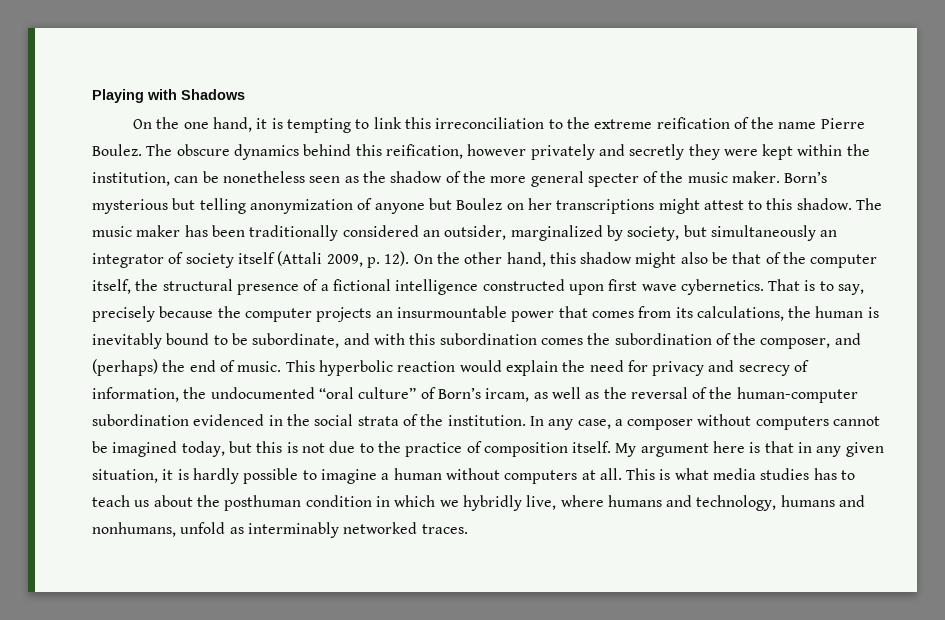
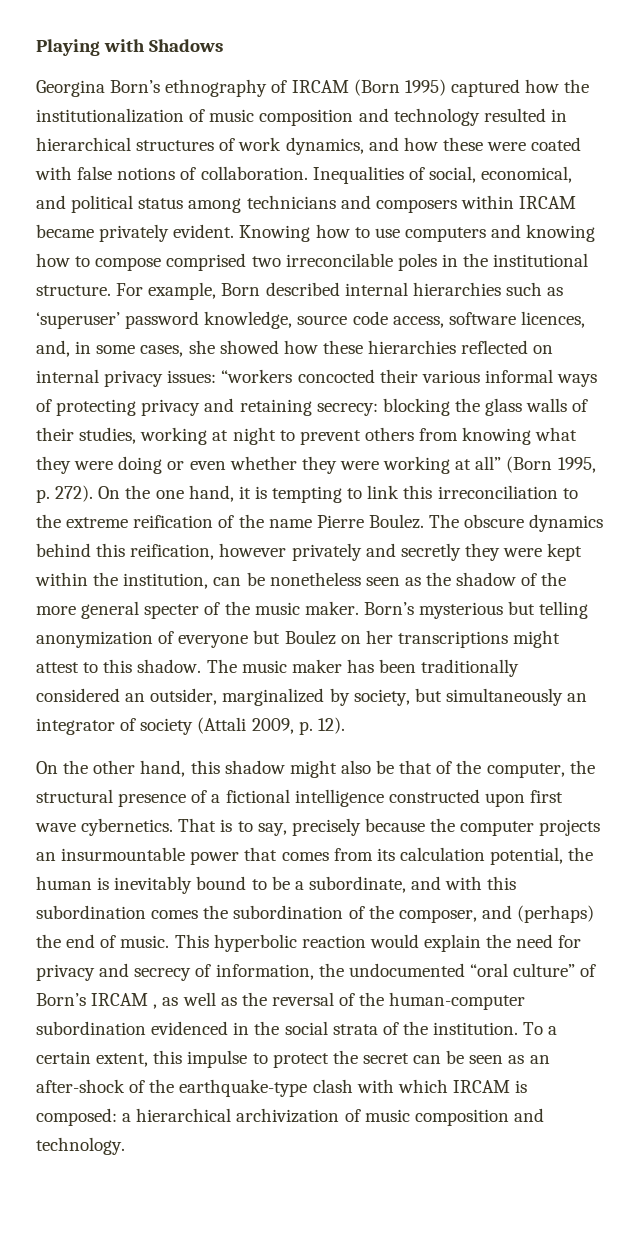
(245, 94) none -> [36,79,590,97] [36,108,567,126] [36,137,582,155] [35,166,573,184] [36,195,577,213] [36,224,596,242] [36,253,589,271] [36,282,564,300] [36,311,585,329] [36,340,554,357] [36,369,598,387] [36,398,589,416] [36,427,578,445] [36,456,596,474] [36,485,94,503] Georgina Born’s ethnography of IRCAM (Born 1995) captured how the institutionalization of music composition and technology resulted in hierarchical structures of work dynamics, and how these were coated with false notions of collaboration. Inequalities of social, economical, and political status among technicians and composers within IRCAM became privately evident. Knowing how to use computers and knowing how to compose comprised two irreconcilable poles in the institutional structure. For example, Born described internal hierarchies such as ‘superuser’ password knowledge, source code access, software licences, and, in some cases, she showed how these hierarchies reflected on internal privacy issues: “workers concocted their various informal ways of protecting privacy and retaining secrecy: blocking the glass walls of their studies, working at night to prevent others from knowing what they were doing or even whether they were working at all” (Born 1995, p. 272).
[374,203,425,214] anyone -> [178,635,249,648] everyone
[237,252,275,264] itself -> (194, 726) none
(410, 258) none -> (345, 725) //
[810,254,878,268] [92,279,131,294] computer itself, -> [486,763,565,778] computer,
[696,306,784,321] calculations, -> [399,847,564,865] calculation potential,
(248, 339) none -> [294,881,304,890] a
[485,388,530,402] ircam, -> [91,993,158,1009] IRCAM ,
[529,414,881,430] [92,441,884,457] [92,468,856,484] [92,495,866,511] [92,522,468,538] In any case, a composer without computers cannot be imagined today, but this is not due to the practice of composition itself. My argument here is that in any given situation, it is hardly possible to imagine a human without computers at all. This is what media studies has to teach us about the posthuman condition in which we hybridly live, where humans and technology, humans and nonhumans, unfold as interminably networked traces. -> [523,1022,558,1035] [36,1050,550,1068] [36,1079,528,1097] [36,1108,544,1126] [36,1137,125,1155] To a certain extent, this impulse to protect the secret can be seen as an after-shock of the earthquake-type clash with which IRCAM is composed: a hierarchical archivization of music composition and technology.

